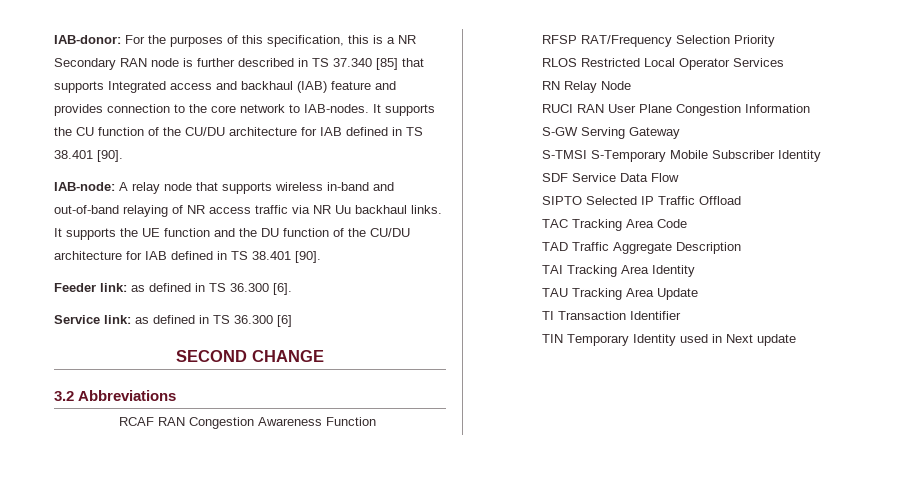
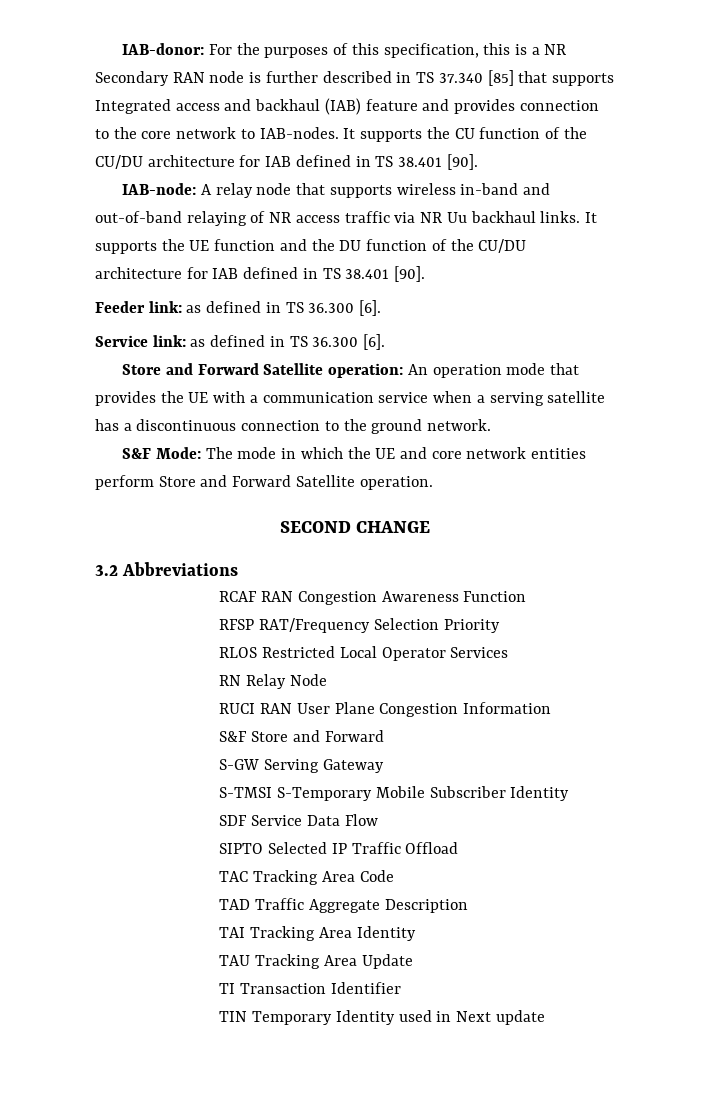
[277,315,292,327] [6] -> [363,334,386,350] [122,363,579,378] [95,391,606,406] [95,419,492,434] [122,447,587,459] [95,475,433,490] [6]. // Store and Forward Satellite operation: An operation mode that provides the UE with a communication service when a serving satellite has a discontinuous connection to the ground network. // S&F Mode: The mode in which the UE and core network entities perform Store and Forward Satellite operation.
(810, 108) none -> [219,730,384,742] // S&F Store and Forward

